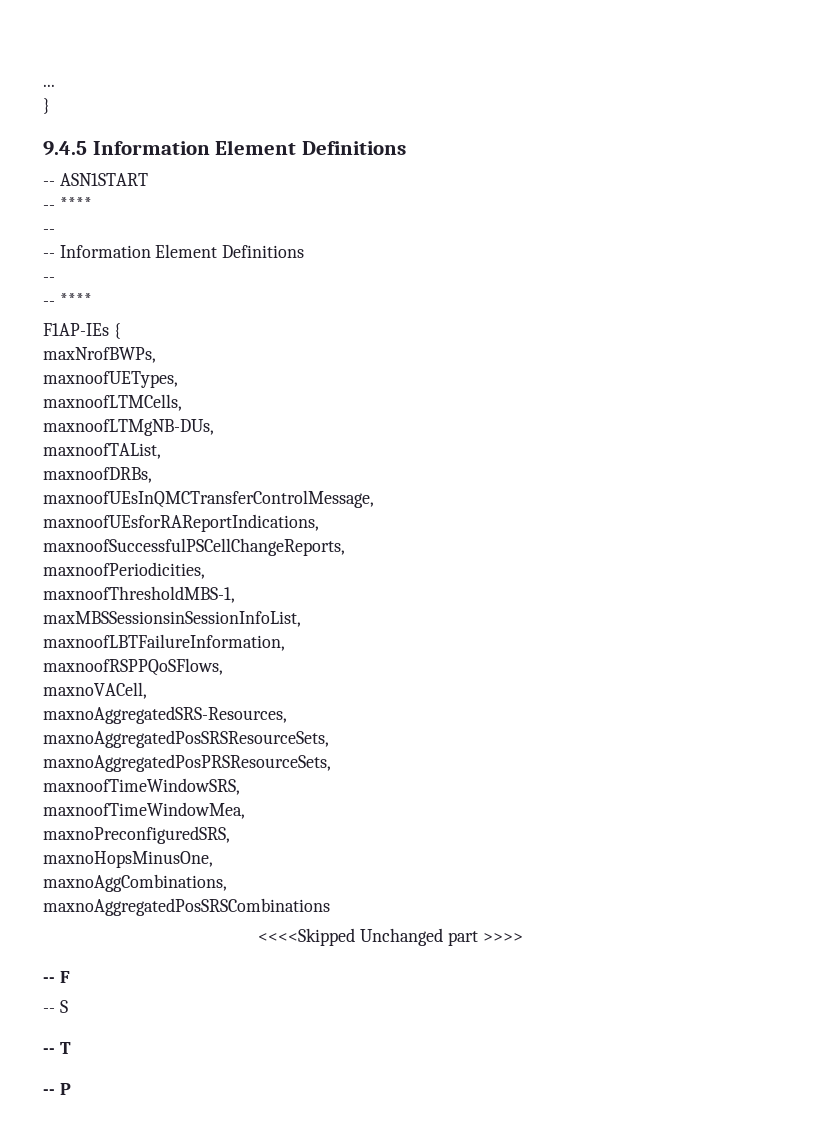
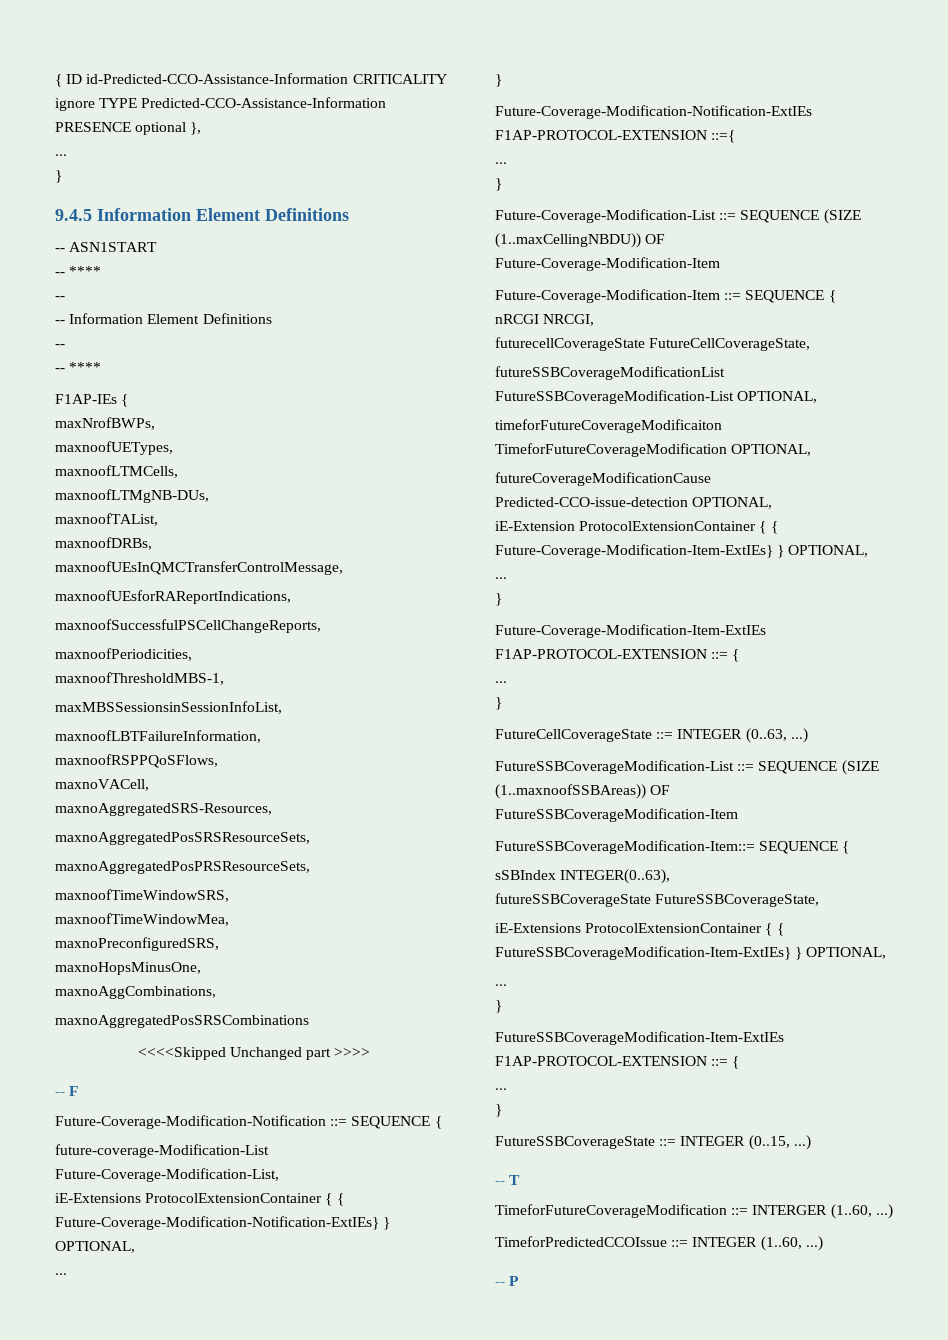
(43, 85) none -> [55,73,447,87] [55,97,387,111] [55,122,202,135] { ID id-Predicted-CCO-Assistance-Information CRITICALITY ignore TYPE Predicted-CCO-Assistance-Information PRESENCE optional }, //
[43,1000,68,1013] [43,1042,71,1054] -- S // -- T -> [55,1115,442,1129] [55,1144,269,1158] [55,1168,279,1182] [55,1193,344,1206] [55,1216,391,1230] [55,1241,135,1253] [55,1273,67,1275] [495,74,502,87] [495,105,812,119] [495,130,736,143] [495,162,507,164] [495,178,502,191] [495,209,861,224] [495,233,666,248] [495,257,720,271] [495,289,836,303] [495,314,595,326] [495,337,811,351] [495,366,725,380] [495,390,818,404] [495,419,722,433] [495,443,812,457] [495,472,711,486] [495,497,773,509] [495,521,778,534] [495,544,869,558] [495,577,507,579] [495,593,502,606] [495,624,766,638] [495,649,740,662] [495,681,507,683] [495,697,502,710] [495,728,808,743] [495,760,879,775] [495,784,671,799] [495,808,738,822] [495,840,850,854] [495,869,671,884] [495,893,820,907] [495,923,784,936] [495,946,887,960] [495,984,507,986] [495,1000,502,1013] [495,1031,784,1045] [495,1056,740,1069] [495,1088,507,1090] [495,1104,502,1117] [495,1135,811,1150] [495,1175,521,1185] [495,1204,893,1219] [495,1236,823,1251] Future-Coverage-Modification-Notification ::= SEQUENCE { // future-coverage-Modification-List Future-Coverage-Modification-List, // iE-Extensions ProtocolExtensionContainer { { Future-Coverage-Modification-Notification-ExtIEs} } OPTIONAL, // ... // } // Future-Coverage-Modification-Notification-ExtIEs F1AP-PROTOCOL-EXTENSION ::={ // ... // } // Future-Coverage-Modification-List ::= SEQUENCE (SIZE (1..maxCellingNBDU)) OF Future-Coverage-Modification-Item // Future-Coverage-Modification-Item ::= SEQUENCE { // nRCGI NRCGI, // futurecellCoverageState FutureCellCoverageState, // futureSSBCoverageModificationList FutureSSBCoverageModification-List OPTIONAL, // timeforFutureCoverageModificaiton TimeforFutureCoverageModification OPTIONAL, // futureCoverageModificationCause Predicted-CCO-issue-detection OPTIONAL, // iE-Extension ProtocolExtensionContainer { { Future-Coverage-Modification-Item-ExtIEs} } OPTIONAL, // ... // } // Future-Coverage-Modification-Item-ExtIEs F1AP-PROTOCOL-EXTENSION ::= { // ... // } // FutureCellCoverageState ::= INTEGER (0..63, ...) // FutureSSBCoverageModification-List ::= SEQUENCE (SIZE (1..maxnoofSSBAreas)) OF FutureSSBCoverageModification-Item // FutureSSBCoverageModification-Item::= SEQUENCE { // sSBIndex INTEGER(0..63), // futureSSBCoverageState FutureSSBCoverageState, // iE-Extensions ProtocolExtensionContainer { { FutureSSBCoverageModification-Item-ExtIEs} } OPTIONAL, // ... // } // FutureSSBCoverageModification-Item-ExtIEs F1AP-PROTOCOL-EXTENSION ::= { // ... // } // FutureSSBCoverageState ::= INTEGER (0..15, ...) // -- T // TimeforFutureCoverageModification ::= INTERGER (1..60, ...) // TimeforPredictedCCOIssue ::= INTEGER (1..60, ...)

